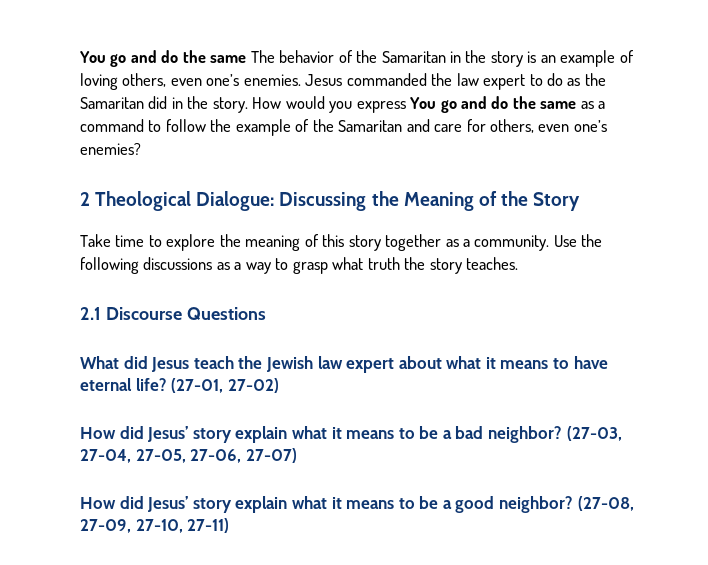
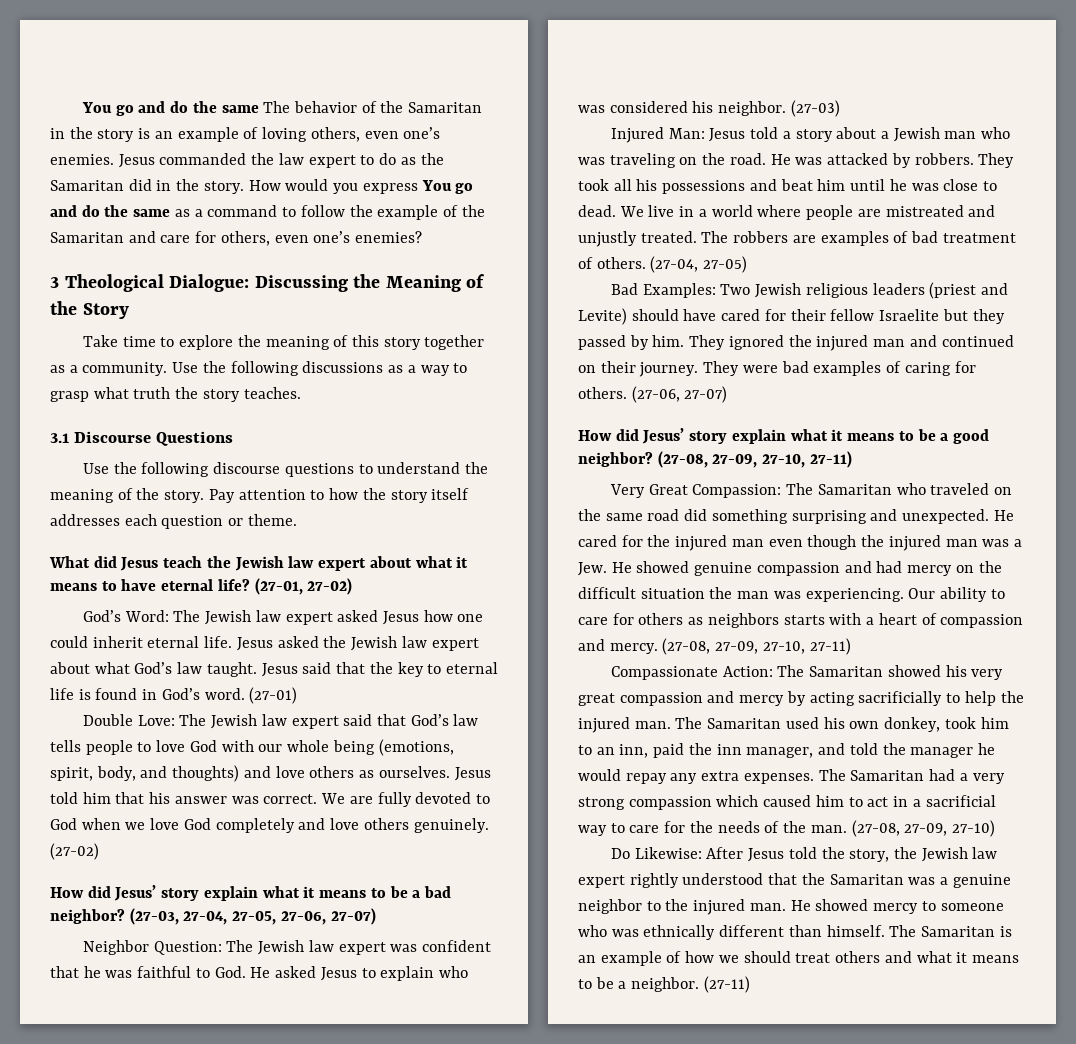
[80,192,90,206] 2 -> [50,277,59,288] 3
[80,307,101,320] 2.1 -> [50,433,69,443] 3.1
(266, 313) none -> [82,462,489,477] [50,488,470,503] [50,514,297,529] // Use the following discourse questions to understand the meaning of the story. Pay attention to how the story itself addresses each question or theme.
(279, 385) none -> [82,610,484,625] [50,636,479,651] [50,662,498,677] [50,687,298,704] [82,714,479,729] [50,739,454,756] [50,765,491,782] [50,792,490,807] [50,818,489,833] [50,843,99,860] // God’s Word: The Jewish law expert asked Jesus how one could inherit eternal life. Jesus asked the Jewish law expert about what God’s law taught. Jesus said that the key to eternal life is found in God’s word. (27-01) // Double Love: The Jewish law expert said that God’s law tells people to love God with our whole being (emotions, spirit, body, and thoughts) and love others as ourselves. Jesus told him that his answer was correct. We are fully devoted to God when we love God completely and love others genuinely. (27-02)
(297, 455) none -> [82,940,492,955] [50,966,468,981] [578,100,840,117] [610,127,1011,143] [578,153,1015,168] [578,179,997,194] [578,205,996,220] [578,231,1016,247] [578,256,748,273] [610,282,1009,299] [578,308,1005,325] [578,335,1014,351] [578,361,976,377] [578,386,728,403] // Neighbor Question: The Jewish law expert was confident that he was faithful to God. He asked Jesus to explain who was considered his neighbor. (27-03) // Injured Man: Jesus told a story about a Jewish man who was traveling on the road. He was attacked by robbers. They took all his possessions and beat him until he was close to dead. We live in a world where people are mistreated and unjustly treated. The robbers are examples of bad treatment of others. (27-04, 27-05) // Bad Examples: Two Jewish religious leaders (priest and Levite) should have cared for their fellow Israelite but they passed by him. They ignored the injured man and continued on their journey. They were bad examples of caring for others. (27-06, 27-07)
(230, 525) none -> [609,483,1013,498] [578,509,1014,524] [578,535,1022,551] [578,561,1002,576] [578,587,1005,602] [578,613,1024,628] [578,638,851,655] [610,665,1004,680] [578,691,1024,706] [578,717,1009,733] [578,743,995,758] [578,769,1005,784] [578,795,996,810] [578,820,995,837] [610,847,998,862] [578,873,1011,888] [578,899,1004,915] [578,925,1012,940] [578,951,1019,966] [578,976,750,993] // Very Great Compassion: The Samaritan who traveled on the same road did something surprising and unexpected. He cared for the injured man even though the injured man was a Jew. He showed genuine compassion and had mercy on the difficult situation the man was experiencing. Our ability to care for others as neighbors starts with a heart of compassion and mercy. (27-08, 27-09, 27-10, 27-11) // Compassionate Action: The Samaritan showed his very great compassion and mercy by acting sacrificially to help the injured man. The Samaritan used his own donkey, took him to an inn, paid the inn manager, and told the manager he would repay any extra expenses. The Samaritan had a very strong compassion which caused him to act in a sacrificial way to care for the needs of the man. (27-08, 27-09, 27-10) // Do Likewise: After Jesus told the story, the Jewish law expert rightly understood that the Samaritan was a genuine neighbor to the injured man. He showed mercy to someone who was ethnically different than himself. The Samaritan is an example of how we should treat others and what it means to be a neighbor. (27-11)

